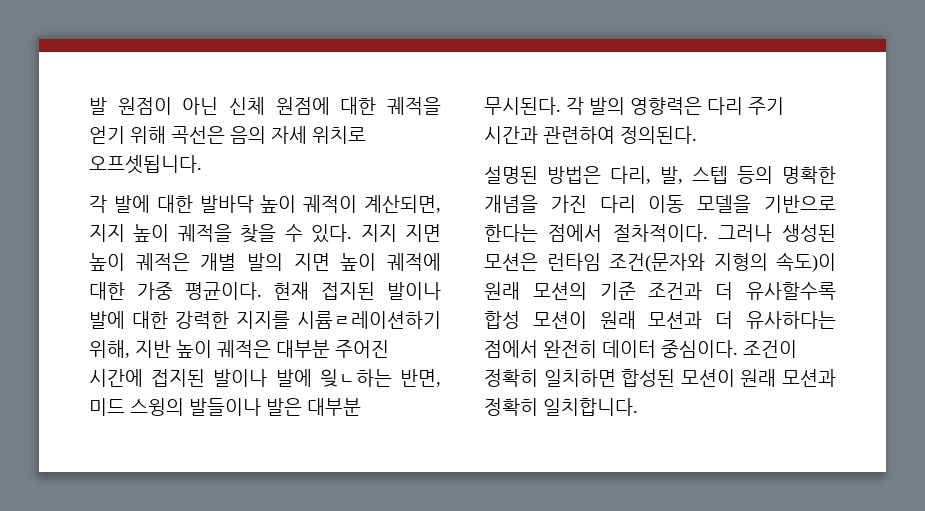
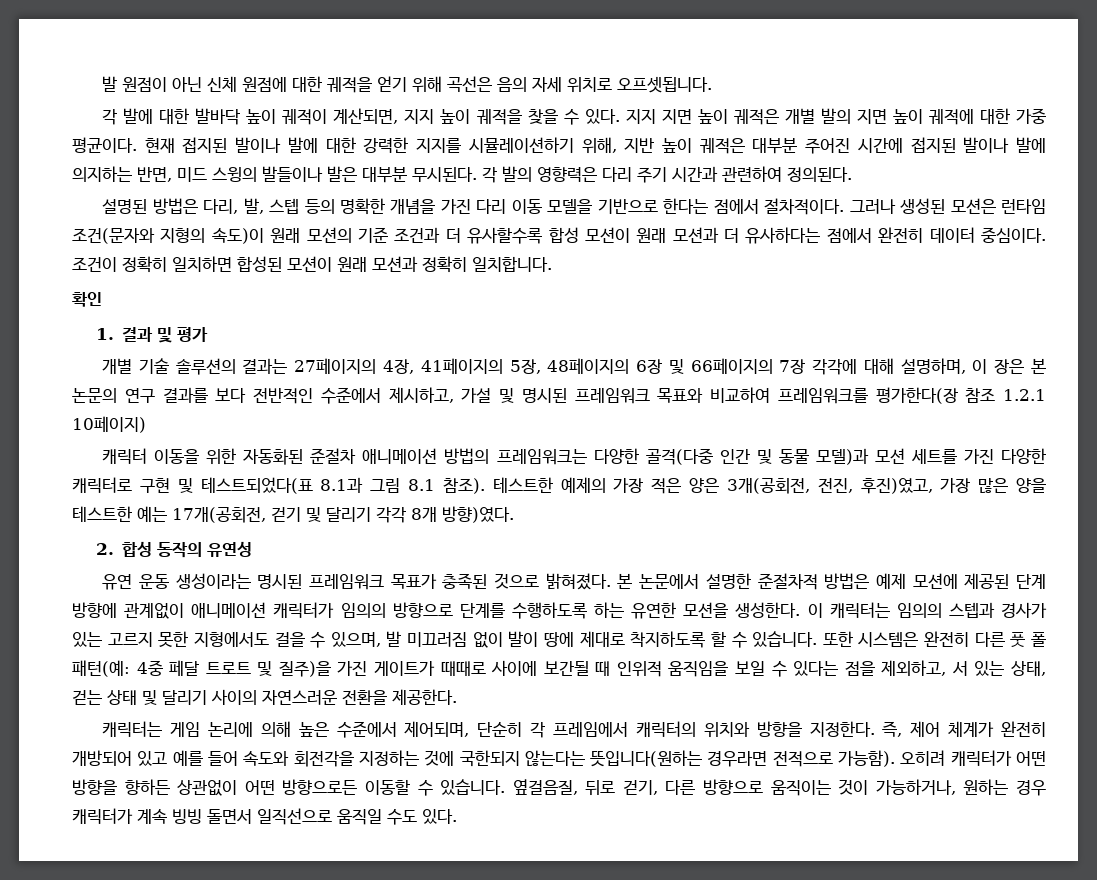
[297,311,441,329] 시륨ㄹ레이션하기 -> [468,137,574,153] 시뮬레이션하기
[319,369,392,387] 읮ㄴ하는 -> [72,166,132,182] 의지하는
(638, 407) none -> [72,292,102,307] [95,327,209,343] [102,358,1047,375] [72,387,1046,404] [72,416,146,433] [102,448,1046,465] [72,477,1047,494] [72,506,514,523] [95,541,253,558] [102,573,1047,590] [72,602,1047,619] [72,631,1046,648] [72,660,1046,677] [72,689,457,705] [102,721,1046,738] [72,750,1046,767] [72,779,1047,796] [72,808,457,825] // 확인 // 1. 결과 및 평가 // 개별 기술 솔루션의 결과는 27페이지의 4장, 41페이지의 5장, 48페이지의 6장 및 66페이지의 7장 각각에 대해 설명하며, 이 장은 본 논문의 연구 결과를 보다 전반적인 수준에서 제시하고, 가설 및 명시된 프레임워크 목표와 비교하여 프레임워크를 평가한다(장 참조 1.2.1 10페이지) // 캐릭터 이동을 위한 자동화된 준절차 애니메이션 방법의 프레임워크는 다양한 골격(다중 인간 및 동물 모델)과 모션 세트를 가진 다양한 캐릭터로 구현 및 테스트되었다(표 8.1과 그림 8.1 참조). 테스트한 예제의 가장 적은 양은 3개(공회전, 전진, 후진)였고, 가장 많은 양을 테스트한 예는 17개(공회전, 걷기 및 달리기 각각 8개 방향)였다. // 2. 합성 동작의 유연성 // 유연 운동 생성이라는 명시된 프레임워크 목표가 충족된 것으로 밝혀졌다. 본 논문에서 설명한 준절차적 방법은 예제 모션에 제공된 단계 방향에 관계없이 애니메이션 캐릭터가 임의의 방향으로 단계를 수행하도록 하는 유연한 모션을 생성한다. 이 캐릭터는 임의의 스텝과 경사가 있는 고르지 못한 지형에서도 걸을 수 있으며, 발 미끄러짐 없이 발이 땅에 제대로 착지하도록 할 수 있습니다. 또한 시스템은 완전히 다른 풋 폴 패턴(예: 4중 페달 트로트 및 질주)을 가진 게이트가 때때로 사이에 보간될 때 인위적 움직임을 보일 수 있다는 점을 제외하고, 서 있는 상태, 걷는 상태 및 달리기 사이의 자연스러운 전환을 제공한다. // 캐릭터는 게임 논리에 의해 높은 수준에서 제어되며, 단순히 각 프레임에서 캐릭터의 위치와 방향을 지정한다. 즉, 제어 체계가 완전히 개방되어 있고 예를 들어 속도와 회전각을 지정하는 것에 국한되지 않는다는 뜻입니다(원하는 경우라면 전적으로 가능함). 오히려 캐릭터가 어떤 방향을 향하든 상관없이 어떤 방향으로든 이동할 수 있습니다. 옆걸음질, 뒤로 걷기, 다른 방향으로 움직이는 것이 가능하거나, 원하는 경우 캐릭터가 계속 빙빙 돌면서 일직선으로 움직일 수도 있다.

